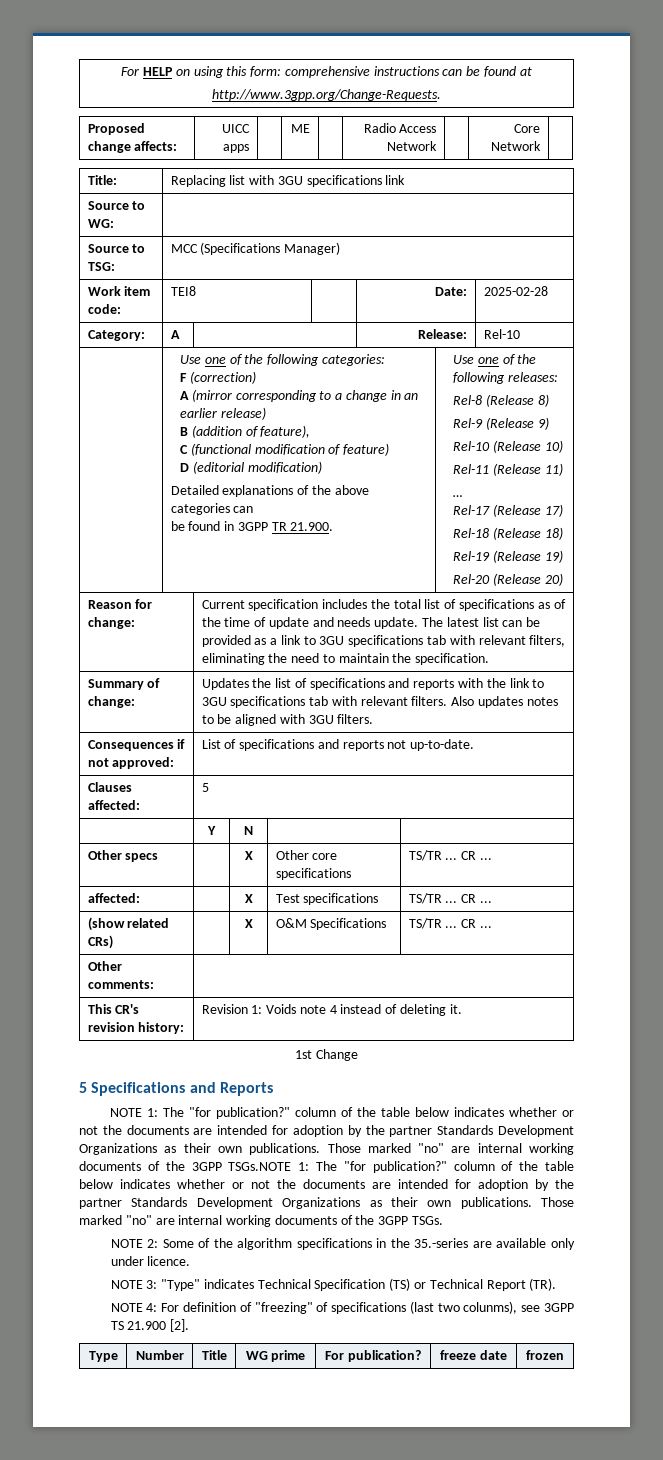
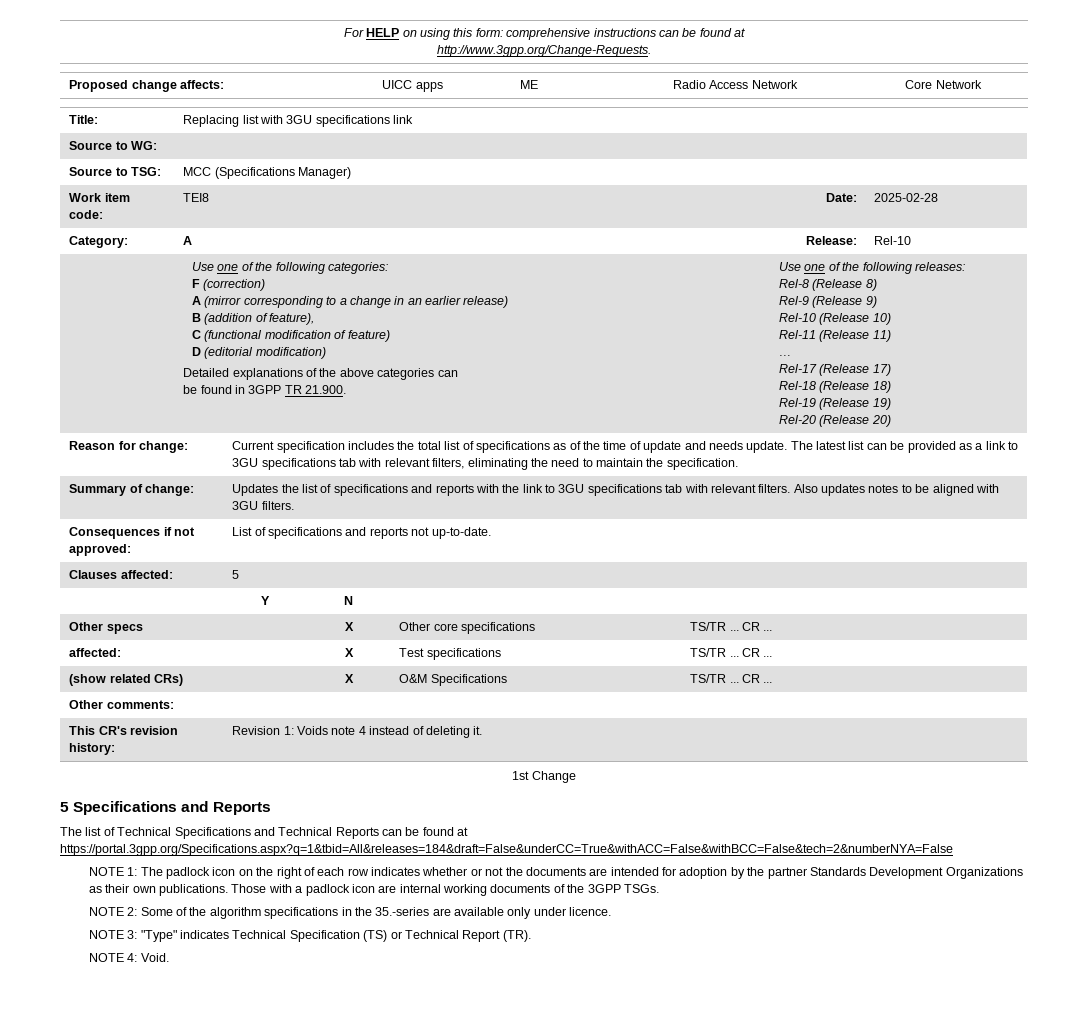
[110,1107,450,1119] NOTE 1: The "for publication?" column of the table below -> [60,827,469,839] [60,844,953,856] [88,867,369,879] The list of Technical Specifications and Technical Reports can be found at https://portal.3gpp.org/Specifications.aspx?q=1&tbid=All&releases=184&draft=False&underCC=True&withACC=False&withBCC=False&tech=2&numberNYA=False // NOTE 1: The padlock icon on the right of each row
[367,1143,574,1155] [79,1161,574,1173] [79,1179,574,1191] [79,1197,574,1209] [79,1215,152,1225] marked "no" are internal working documents of the 3GPP TSGs.NOTE 1: The "for publication?" column of the table below indicates whether or not the documents are intended for adoption by the partner Standards Development Organizations as their own publications. Those marked "no" -> [268,884,375,896] with a padlock icon
[161,1301,574,1314] [110,1319,190,1332] [88,1351,118,1362] [135,1350,184,1360] [201,1350,227,1360] [245,1350,306,1362] [325,1350,421,1362] [440,1350,507,1360] [526,1350,564,1360] For definition of "freezing" of specifications (last two colunms), see 3GPP TS 21.900 [2]. // Type | Number | Title | WG prime | For publication? | freeze date | frozen -> [140,953,169,962] Void.

